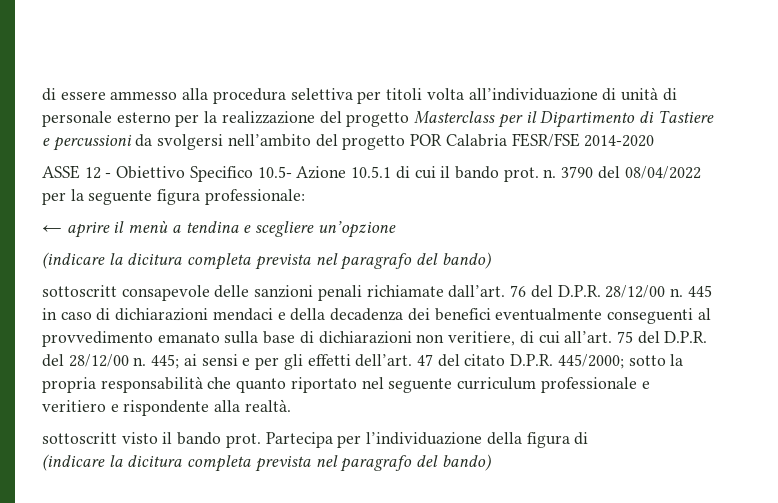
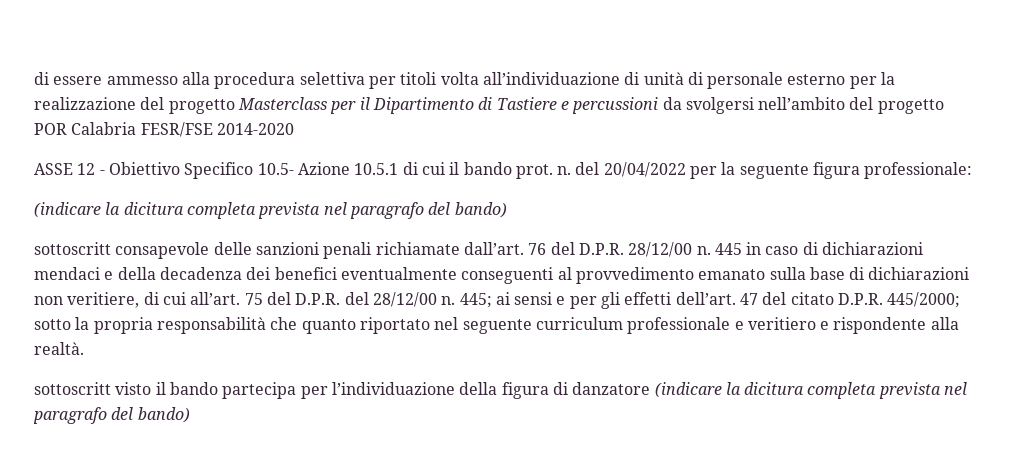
[561,166,701,179] 3790 del 08/04/2022 -> [575,162,686,177] del 20/04/2022
[42,220,396,238] // ← aprire il menù a tendina e scegliere un’opzione -> (973, 170) none
[225,432,333,448] prot. Partecipa -> [222,382,297,399] partecipa
(589, 438) // -> [572,382,651,395] danzatore

